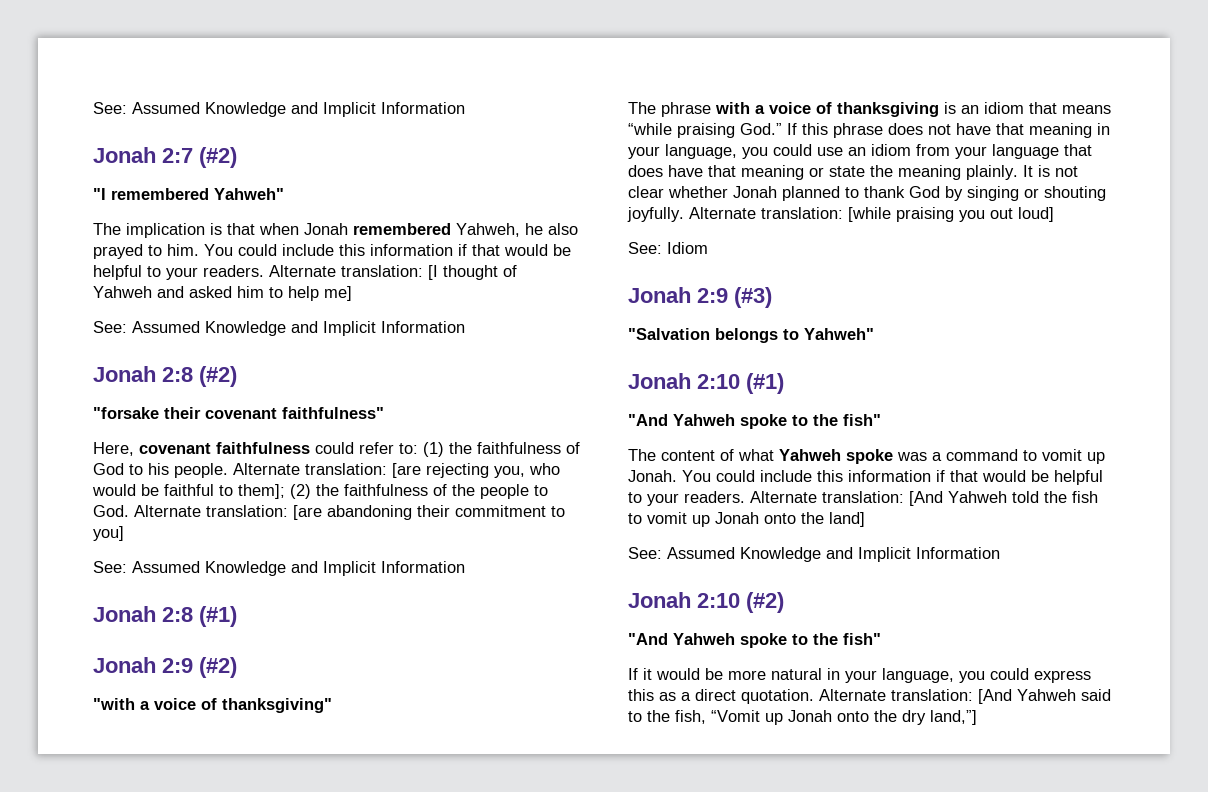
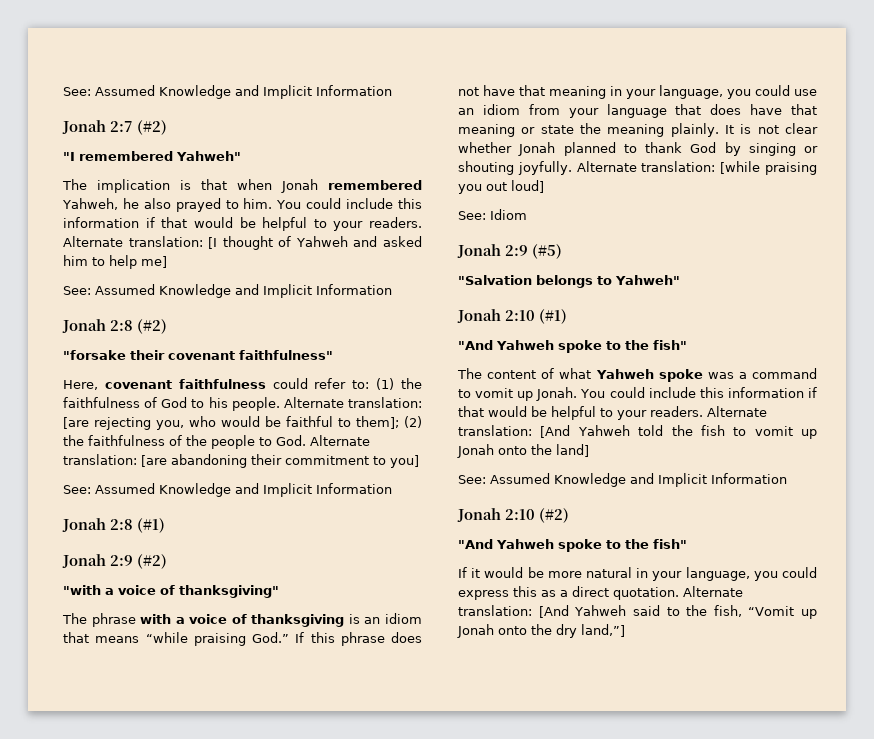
[734,287,772,308] (#3) -> [532,244,562,259] (#5)

